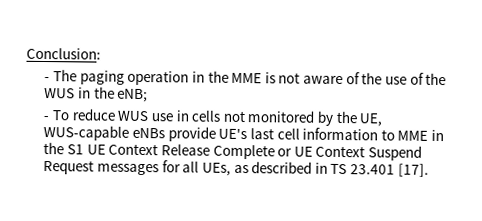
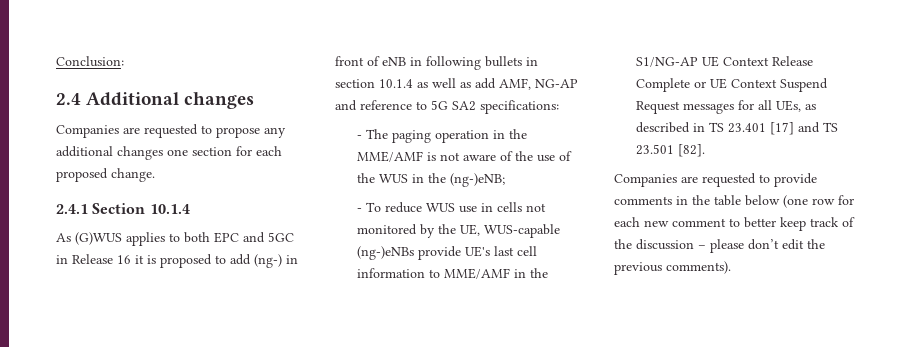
(101, 53) none -> [56,92,255,109] [56,124,286,138] [56,146,282,160] [56,168,155,182] [56,203,190,214] [56,232,294,246] [56,254,298,268] [335,56,538,70] [335,78,578,90] [335,100,559,114] // 2.4 Additional changes // Companies are requested to propose any additional changes one section for each proposed change. // 2.4.1 Section 10.1.4 // As (G)WUS applies to both EPC and 5GC in Release 16 it is proposed to add (ng-) in front of eNB in following bullets in section 10.1.4 as well as add AMF, NG-AP and reference to 5G SA2 specifications:
[231,72,263,84] MME -> [356,151,423,162] MME/AMF
[117,88,149,103] eNB; -> [449,173,505,187] (ng-)eNB;
[131,127,165,139] eNBs -> [356,246,414,260] (ng-)eNBs
[397,129,445,142] [43,142,84,155] MME in the S1 -> [443,268,548,279] [635,57,698,67] MME/AMF in the S1/NG-AP
[397,163,429,177] [17]. -> [769,122,838,135] [635,144,705,157] [614,173,817,187] [614,195,854,208] [614,217,855,231] [614,239,825,253] [614,261,731,275] [17] and TS 23.501 [82]. // Companies are requested to provide comments in the table below (one row for each new comment to better keep track of the discussion – please don’t edit the previous comments).

